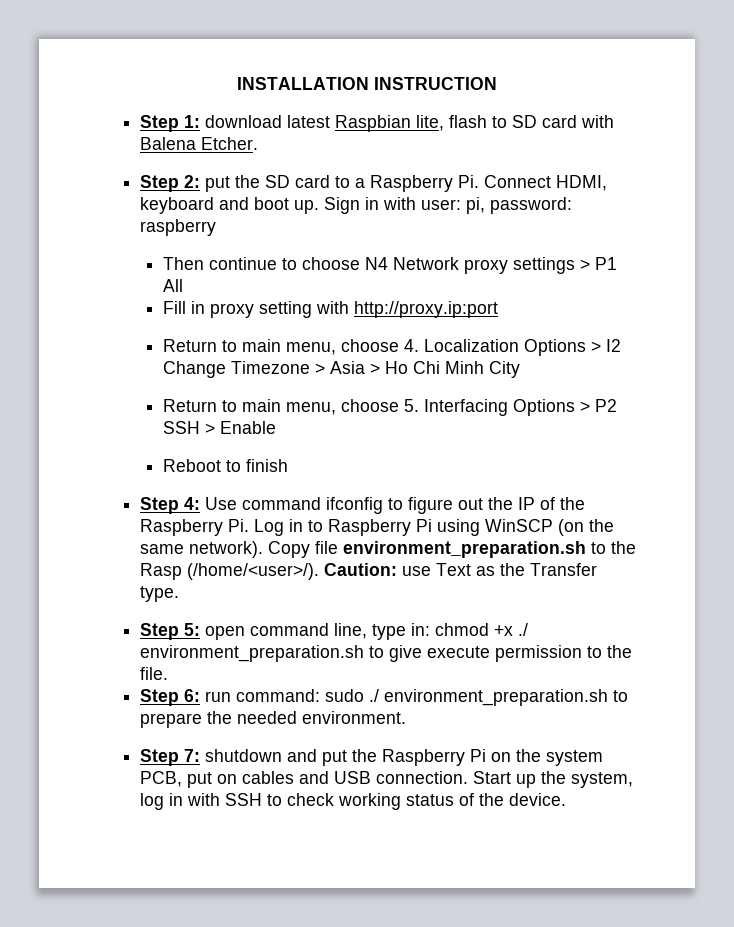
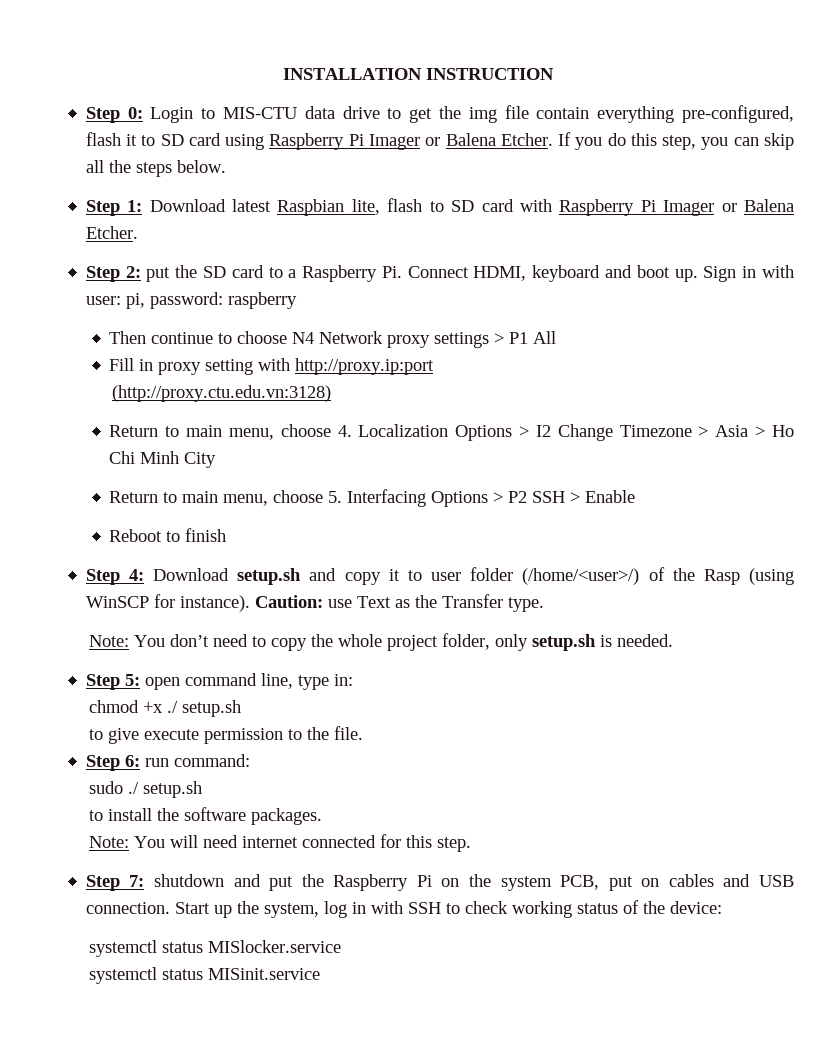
(497, 83) none -> [85,105,794,123] [85,132,794,150] [85,160,226,177] // Step 0: Login to MIS-CTU data drive to get the img file contain everything pre-configured, flash it to SD card using Raspberry Pi Imager or Balena Etcher. If you do this step, you can skip all the steps below.
[204,115,282,128] download -> [149,199,226,212] Download
(614, 121) none -> [559,199,737,216] Raspberry Pi Imager or
(499, 309) none -> [112,385,332,402] // (http://proxy.ctu.edu.vn:3128)
[204,497,585,514] [139,519,614,536] [139,541,636,558] [139,563,319,580] Use command ifconfig to figure out the IP of the Raspberry Pi. Log in to Raspberry Pi using WinSCP (on the same network). Copy file environment_preparation.sh to the Rasp (/home/<user>/). -> [153,567,794,585] [85,594,250,612] Download setup.sh and copy it to user folder (/home/<user>/) of the Rasp (using WinSCP for instance).
(179, 594) none -> [88,633,673,651] // Note: You don’t need to copy the whole project folder, only setup.sh is needed.
(430, 629) none -> (353, 680) //
[139,645,364,662] environment_preparation.sh -> [181,700,241,717] setup.sh //
(320, 695) none -> (250, 760) //
[383,689,628,706] [139,711,406,728] environment_preparation.sh to prepare the needed environment. -> [142,781,202,798] [88,807,322,825] [88,834,471,852] setup.sh // to install the software packages. // Note: You will need internet connected for this step.
[508,793,566,806] device. -> [669,901,722,914] [88,940,341,957] [88,967,320,984] device: // systemctl status MISlocker.service // systemctl status MISinit.service

